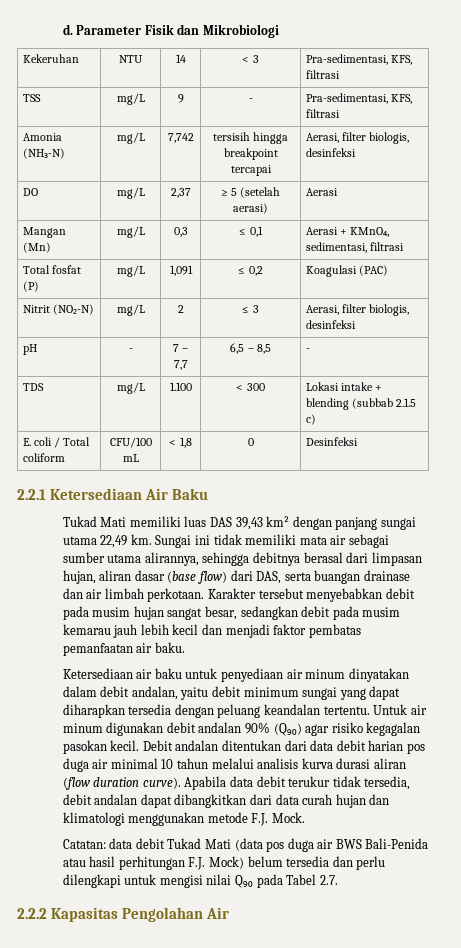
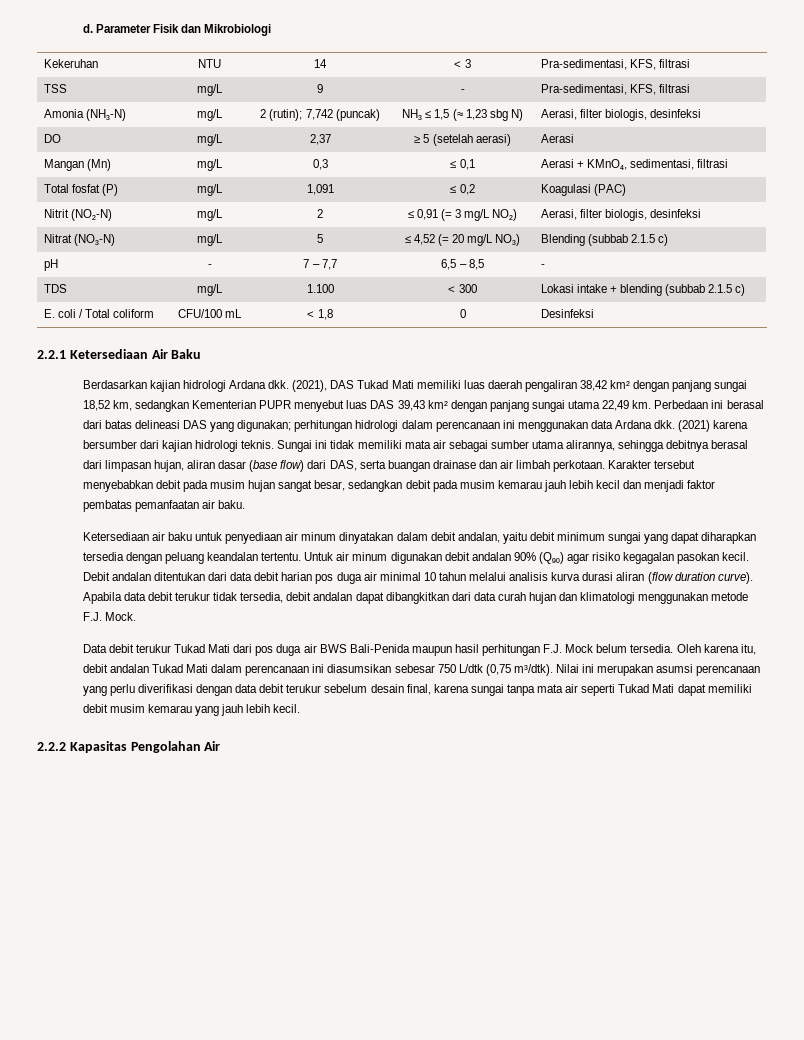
(145, 138) none -> [260,109,303,121] 2 (rutin);
[212,132,289,144] [223,148,278,160] [230,165,272,176] | tersisih hingga breakpoint tercapai -> [335,109,380,121] [402,109,523,121] (puncak) | NH₃ ≤ 1,5 (≈ 1,23 sbg N)
[252,305,259,313] [305,304,409,316] [305,320,356,329] 3 | Aerasi, filter biologis, desinfeksi -> [416,209,518,221] [540,209,701,221] [43,234,115,246] [197,234,223,246] [316,234,323,243] [404,234,521,246] [540,234,668,246] 0,91 (= 3 mg/L NO₂) | Aerasi, filter biologis, desinfeksi // Nitrat (NO₃-N) | mg/L | 5 | ≤ 4,52 (= 20 mg/L NO₃) | Blending (subbab 2.1.5 c)
[62,516,181,527] Tukad Mati memiliki -> [82,380,748,392] [82,400,345,412] Berdasarkan kajian hidrologi Ardana dkk. (2021), DAS Tukad Mati memiliki luas daerah pengaliran 38,42 km² dengan panjang sungai 18,52 km, sedangkan Kementerian PUPR menyebut
(152, 539) none -> [654,400,764,409] [82,420,749,432] [82,440,275,452] Perbedaan ini berasal dari batas delineasi DAS yang digunakan; perhitungan hidrologi dalam perencanaan ini menggunakan data Ardana dkk. (2021) karena bersumber dari kajian hidrologi teknis.
[62,838,263,851] Catatan: data debit Tukad Mati (data -> [82,644,253,653] Data debit terukur Tukad Mati dari
[62,858,86,867] atau -> [411,646,452,656] maupun
[208,856,386,870] [62,874,338,888] Mock) belum tersedia dan perlu dilengkapi untuk mengisi nilai Q₉₀ pada Tabel 2.7. -> [565,644,756,655] [82,664,761,676] [82,684,752,696] [82,704,301,716] Mock belum tersedia. Oleh karena itu, debit andalan Tukad Mati dalam perencanaan ini diasumsikan sebesar 750 L/dtk (0,75 m³/dtk). Nilai ini merupakan asumsi perencanaan yang perlu diverifikasi dengan data debit terukur sebelum desain final, karena sungai tanpa mata air seperti Tukad Mati dapat memiliki debit musim kemarau yang jauh lebih kecil.

